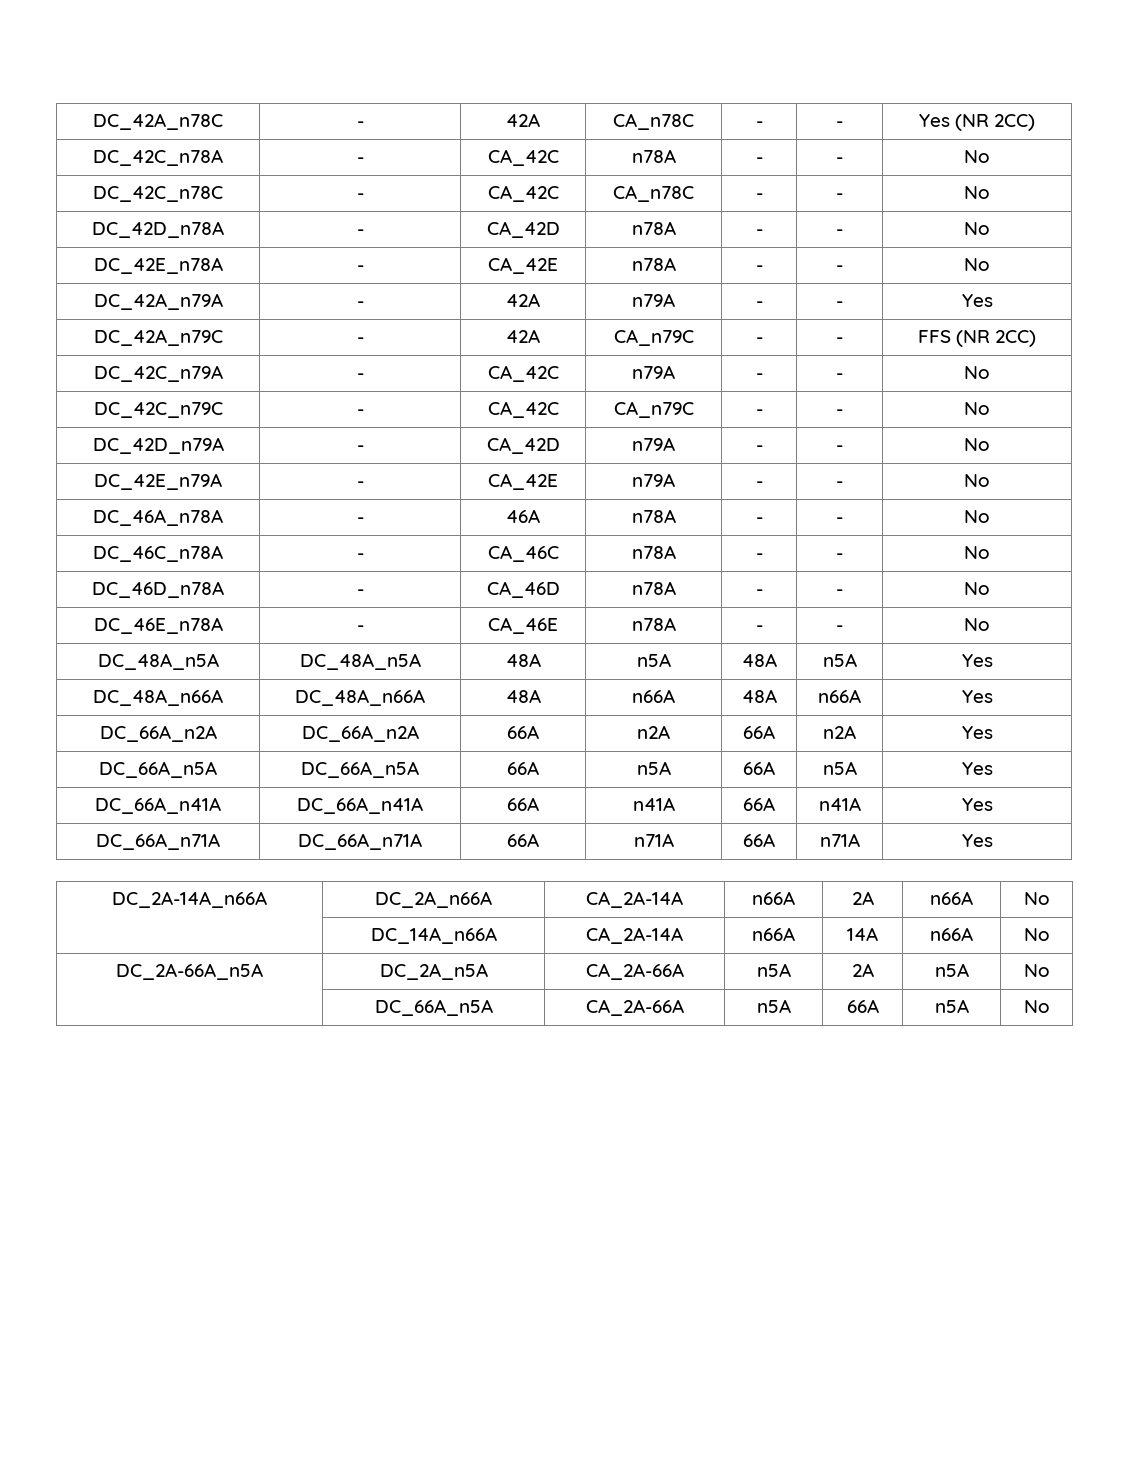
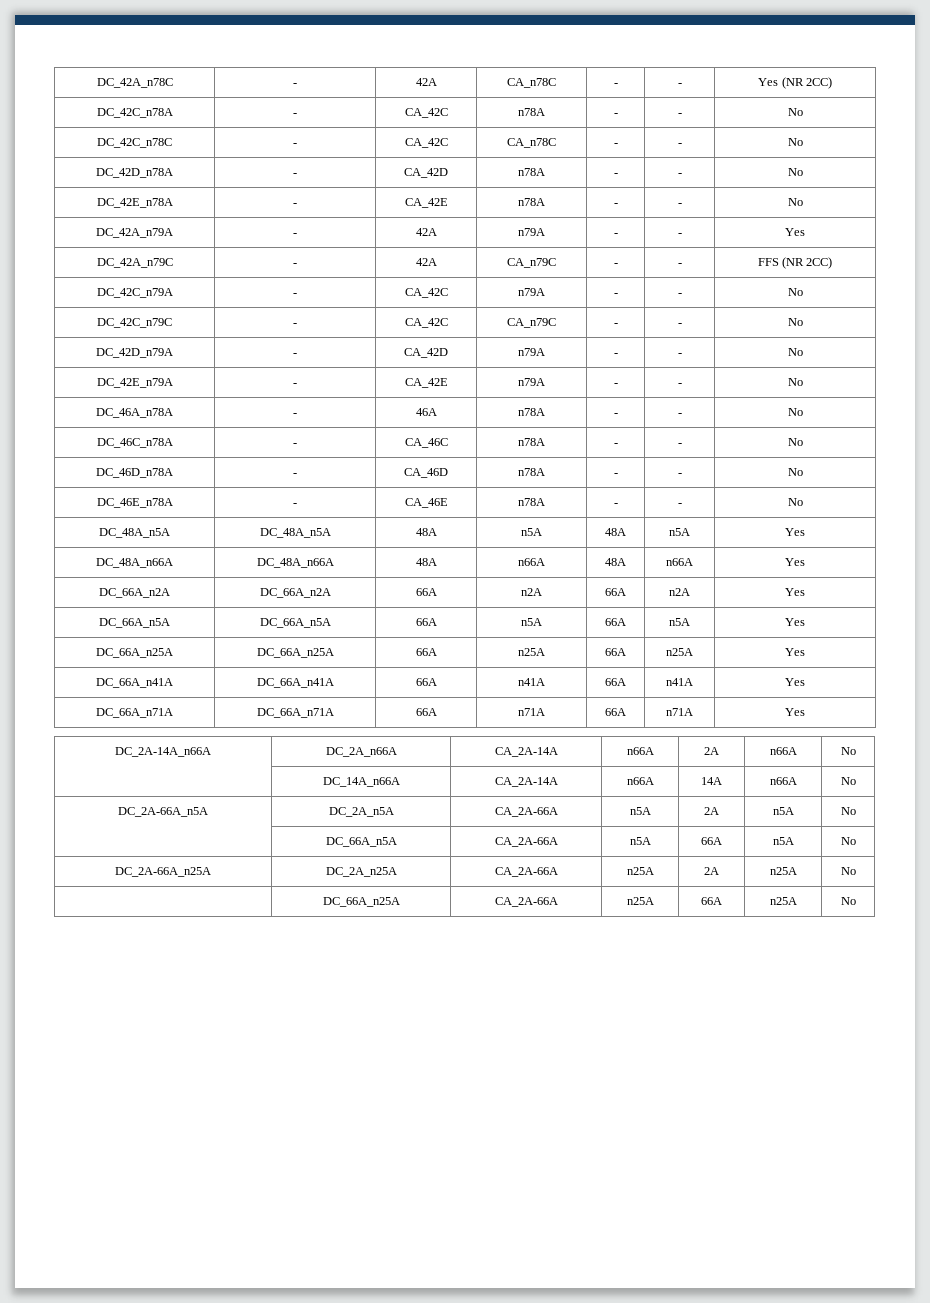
(993, 768) none -> [96,648,173,658] [256,648,334,658] [415,648,437,656] [518,648,545,656] [605,648,626,656] [666,648,693,656] [785,648,805,656] // DC_66A_n25A | DC_66A_n25A | 66A | n25A | 66A | n25A | Yes
(1050, 1006) none -> [115,867,211,877] [325,867,397,877] [494,867,558,877] [626,867,654,875] [704,867,719,875] [769,867,797,875] [840,867,856,875] [322,897,400,907] [494,897,558,907] [626,897,654,905] [701,897,722,905] [769,897,797,905] [840,897,856,905] // DC_2A-66A_n25A | DC_2A_n25A | CA_2A-66A | n25A | 2A | n25A | No // | DC_66A_n25A | CA_2A-66A | n25A | 66A | n25A | No

